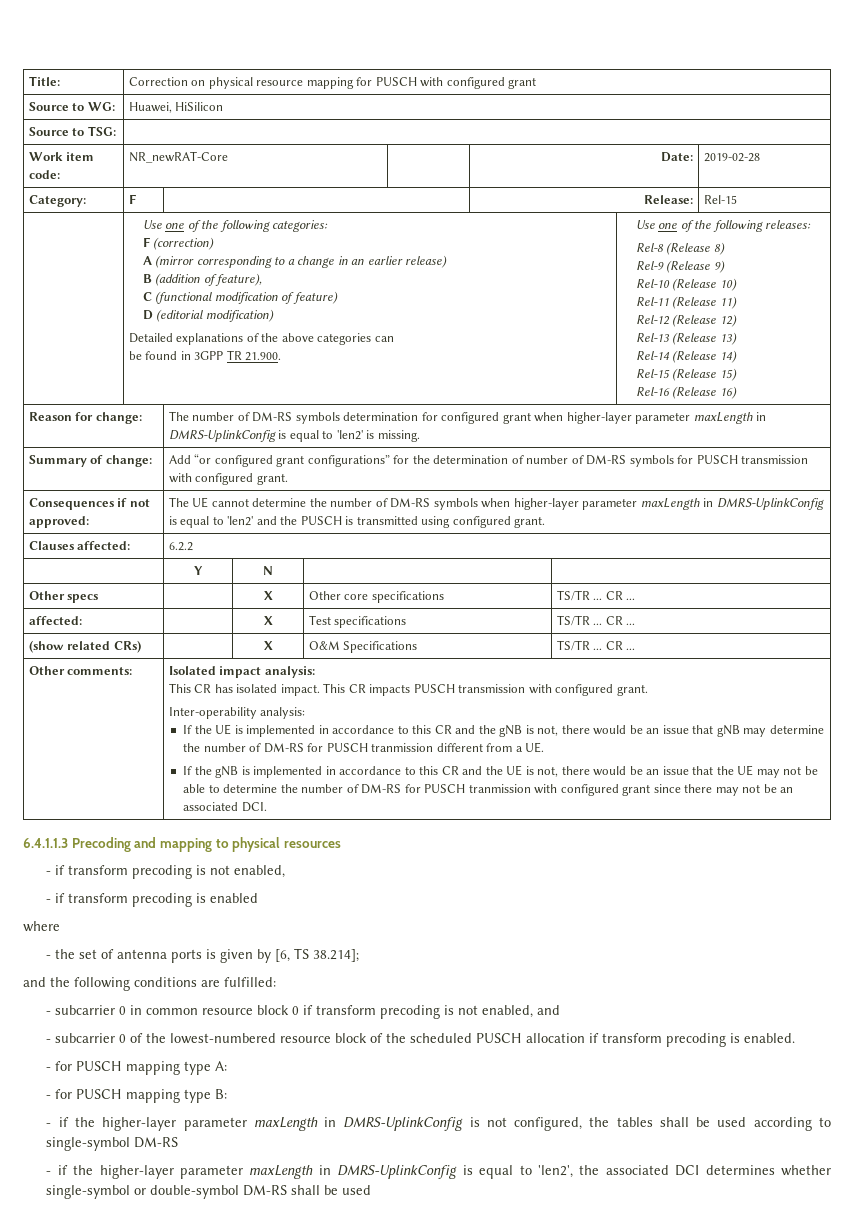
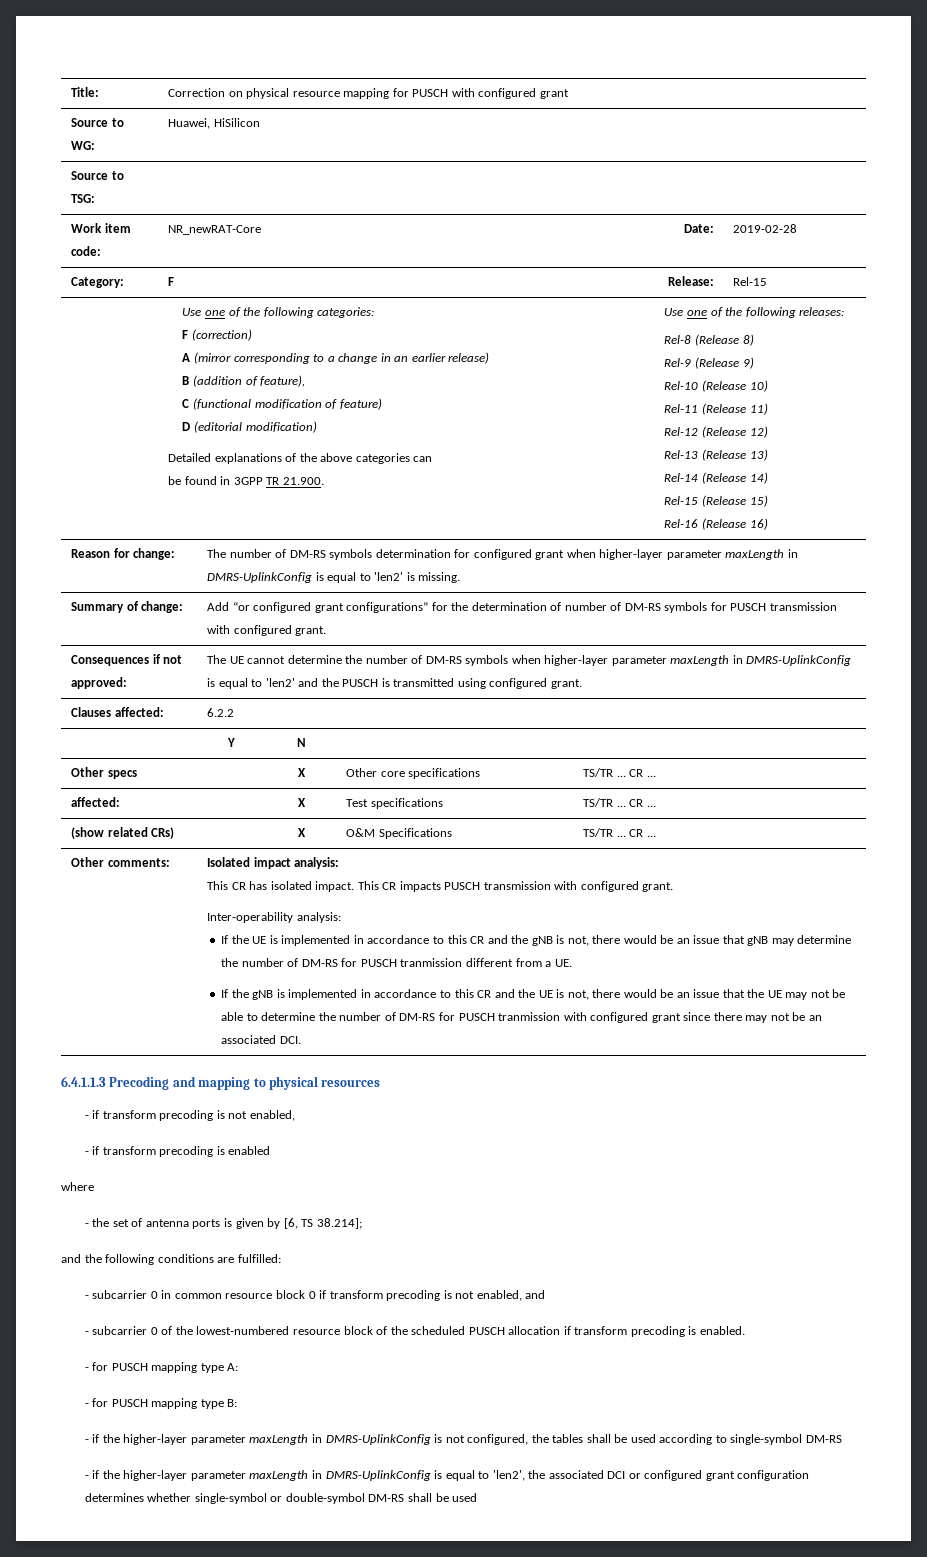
(700, 1170) none -> [628,1470,810,1481] or configured grant configuration

